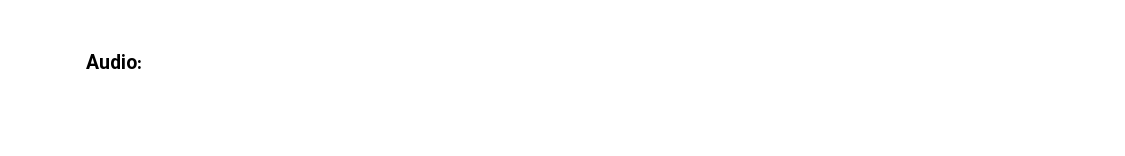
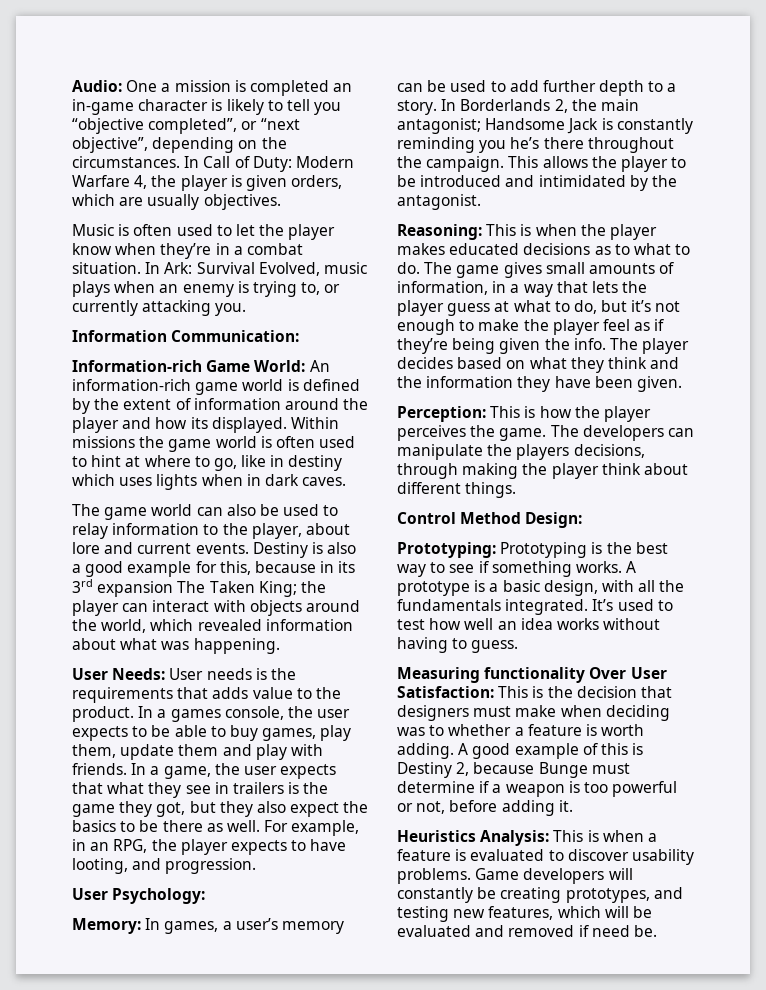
(142, 61) none -> [126,80,353,96] [72,99,342,115] [72,118,300,134] [72,137,287,153] [72,156,354,172] [72,175,343,191] [72,194,281,210] [72,224,336,240] [72,243,303,259] [72,262,367,276] [72,281,341,297] [72,300,247,316] [72,330,300,342] [72,360,330,372] [72,379,360,395] [72,398,369,414] [72,417,339,433] [72,436,356,452] [72,455,343,471] [72,474,347,490] [72,504,339,520] [72,523,350,539] [72,542,357,558] [72,561,356,577] [72,579,326,597] [72,600,360,616] [72,619,353,633] [72,638,280,654] [72,668,296,680] [72,687,341,703] [72,706,351,722] [72,725,352,741] [72,744,323,760] [72,763,337,779] [72,782,329,798] [72,801,369,817] [72,820,360,836] [72,839,347,855] [72,858,257,874] [72,888,206,904] [72,918,344,934] [397,80,677,96] [397,99,639,115] [397,118,693,134] [397,137,674,153] [397,156,687,172] [397,175,677,191] [397,194,481,210] [397,224,657,240] [397,243,691,255] [397,262,675,278] [397,281,648,297] [397,300,681,316] [397,319,665,335] [397,338,690,354] [397,357,680,373] [397,376,682,392] [397,406,651,422] [397,425,694,441] [397,444,645,460] [397,463,688,479] [397,482,517,498] [397,512,583,528] [397,542,668,558] [397,561,637,577] [397,580,685,596] [397,599,673,615] [397,618,661,630] [397,637,519,653] [397,667,667,683] [397,686,672,698] [397,705,670,721] [397,724,645,736] [397,743,644,759] [397,762,630,778] [397,781,678,797] [397,800,573,816] [397,830,657,846] [397,849,694,865] [397,868,633,884] [397,887,683,903] [397,906,652,922] [397,925,657,937] One a mission is completed an in-game character is likely to tell you “objective completed”, or “next objective”, depending on the circumstances. In Call of Duty: Modern Warfare 4, the player is given orders, which are usually objectives. // Music is often used to let the player know when they’re in a combat situation. In Ark: Survival Evolved, music plays when an enemy is trying to, or currently attacking you. // Information Communication: // Information-rich Game World: An information-rich game world is defined by the extent of information around the player and how its displayed. Within missions the game world is often used to hint at where to go, like in destiny which uses lights when in dark caves. // The game world can also be used to relay information to the player, about lore and current events. Destiny is also a good example for this, because in its 3rd expansion The Taken King; the player can interact with objects around the world, which revealed information about what was happening. // User Needs: User needs is the requirements that adds value to the product. In a games console, the user expects to be able to buy games, play them, update them and play with friends. In a game, the user expects that what they see in trailers is the game they got, but they also expect the basics to be there as well. For example, in an RPG, the player expects to have looting, and progression. // User Psychology: // Memory: In games, a user’s memory can be used to add further depth to a story. In Borderlands 2, the main antagonist; Handsome Jack is constantly reminding you he’s there throughout the campaign. This allows the player to be introduced and intimidated by the antagonist. // Reasoning: This is when the player makes educated decisions as to what to do. The game gives small amounts of information, in a way that lets the player guess at what to do, but it’s not enough to make the player feel as if they’re being given the info. The player decides based on what they think and the information they have been given. // Perception: This is how the player perceives the game. The developers can manipulate the players decisions, through making the player think about different things. // Control Method Design: // Prototyping: Prototyping is the best way to see if something works. A prototype is a basic design, with all the fundamentals integrated. It’s used to test how well an idea works without having to guess. // Measuring functionality Over User Satisfaction: This is the decision that designers must make when deciding was to whether a feature is worth adding. A good example of this is Destiny 2, because Bunge must determine if a weapon is too powerful or not, before adding it. // Heuristics Analysis: This is when a feature is evaluated to discover usability problems. Game developers will constantly be creating prototypes, and testing new features, which will be evaluated and removed if need be.

